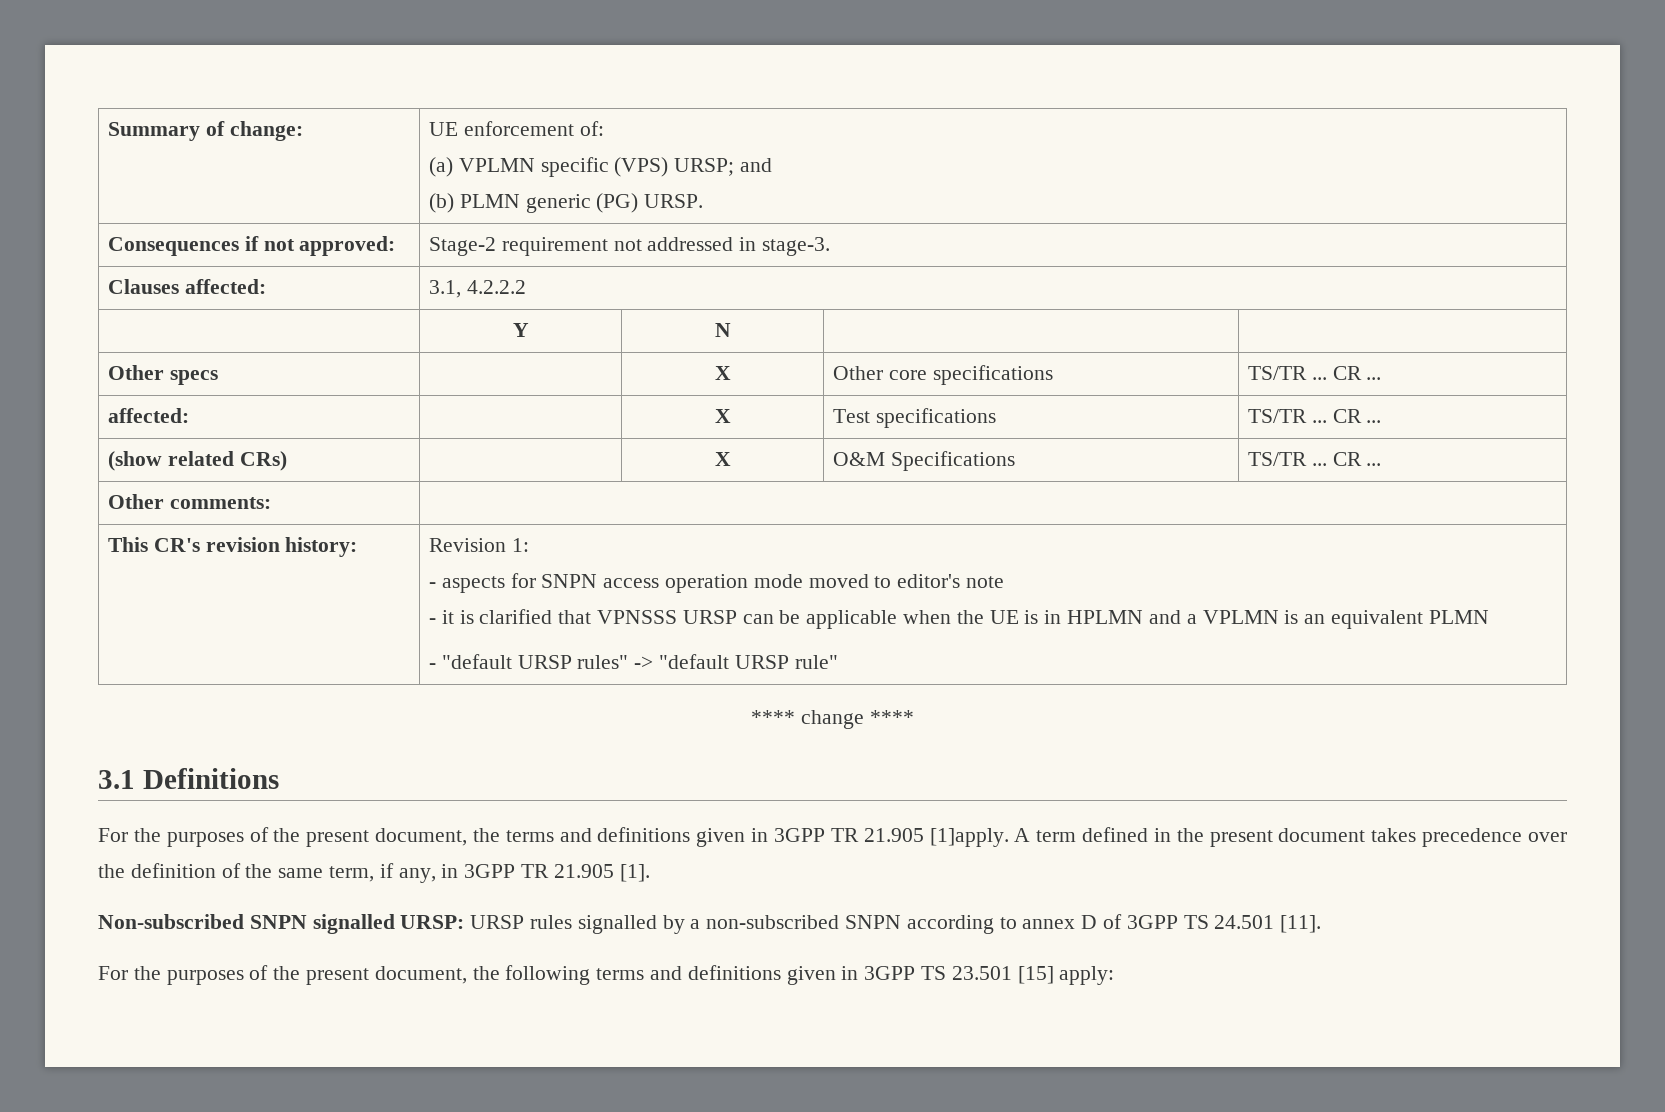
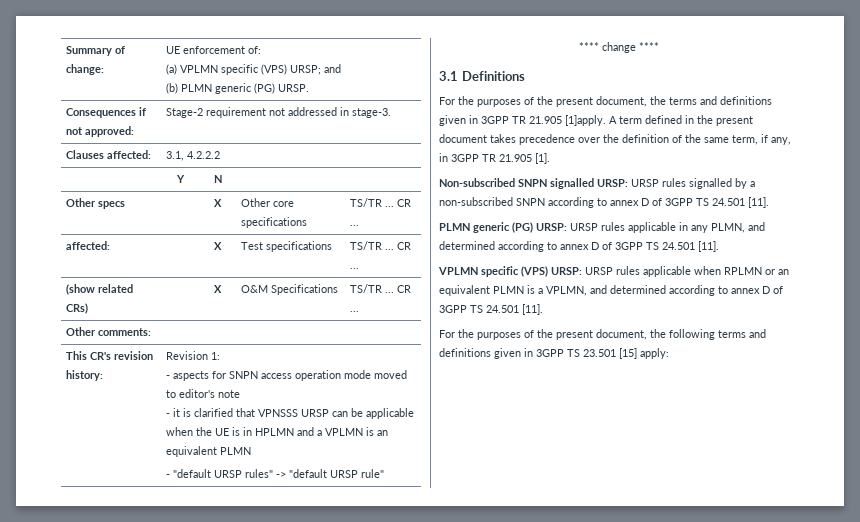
(1322, 924) none -> [439,222,765,233] [439,241,719,252] [438,266,789,277] [439,285,783,296] [439,304,543,315] // PLMN generic (PG) URSP: URSP rules applicable in any PLMN, and determined according to annex D of 3GPP TS 24.501 [11]. // VPLMN specific (VPS) URSP: URSP rules applicable when RPLMN or an equivalent PLMN is a VPLMN, and determined according to annex D of 3GPP TS 24.501 [11].

